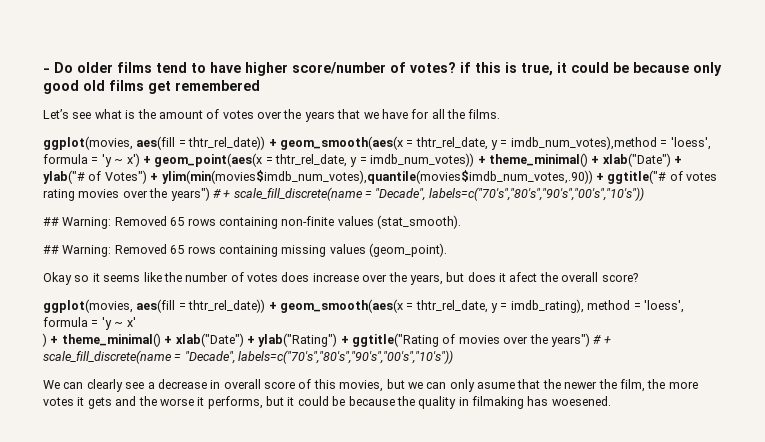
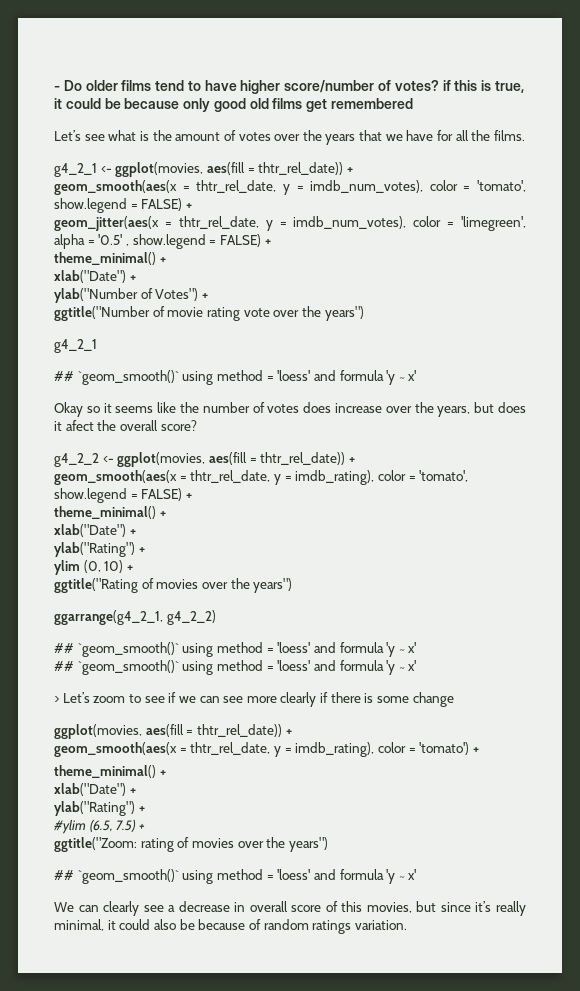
[43,136,711,150] [43,153,682,167] [43,170,85,184] ggplot(movies, aes(fill = thtr_rel_date)) + geom_smooth(aes(x = thtr_rel_date, y = imdb_num_votes),method = 'loess', formula = 'y ~ x') + geom_point(aes(x = thtr_rel_date, y = imdb_num_votes)) + theme_minimal() + xlab("Date") + ylab("# -> [54,162,353,177] [54,180,527,195] [54,198,192,213] [54,216,527,231] [54,234,271,249] [54,252,166,265] [54,270,136,283] [54,288,138,303] g4_2_1 <- ggplot(movies, aes(fill = thtr_rel_date)) + // geom_smooth(aes(x = thtr_rel_date, y = imdb_num_votes), color = 'tomato', show.legend = FALSE) + // geom_jitter(aes(x = thtr_rel_date, y = imdb_num_votes), color = 'limegreen', alpha = '0.5' , show.legend = FALSE) + // theme_minimal() + // xlab("Date") + // ylab("Number
[161,170,717,184] [43,187,644,201] [43,215,461,229] [43,243,447,257] ylim(min(movies$imdb_num_votes),quantile(movies$imdb_num_votes,.90)) + ggtitle("# of votes rating movies over the years") # + scale_fill_discrete(name = "Decade", labels=c("70's","80's","90's","00's","10's")) // ## Warning: Removed 65 rows containing non-finite values (stat_smooth). // ## Warning: Removed 65 rows containing missing values (geom_point). -> [54,306,364,321] [54,339,97,353] [54,370,417,385] // ggtitle("Number of movie rating vote over the years") // g4_2_1 // ## `geom_smooth()` using method = 'loess' and formula 'y ~ x'
[43,299,684,313] [43,317,136,330] [42,333,349,347] ggplot(movies, aes(fill = thtr_rel_date)) + geom_smooth(aes(x = thtr_rel_date, y = imdb_rating), method = 'loess', formula = 'y ~ x' // ) + theme_minimal() + xlab("Date") + ylab("Rating") + -> [54,452,355,467] [54,470,469,485] [54,488,192,503] [54,506,166,519] [54,524,136,537] [54,542,145,557] [54,560,133,575] g4_2_2 <- ggplot(movies, aes(fill = thtr_rel_date)) + // geom_smooth(aes(x = thtr_rel_date, y = imdb_rating), color = 'tomato', show.legend = FALSE) + // theme_minimal() + // xlab("Date") + // ylab("Rating") + // ylim (0, 10) + //
[593,335,611,344] [43,350,454,364] # + scale_fill_discrete(name = "Decade", labels=c("70's","80's","90's","00's","10's")) -> [54,610,216,625] [54,642,417,657] [54,660,417,675] [54,692,454,707] [54,724,292,739] [54,742,479,757] [54,765,166,778] [54,783,136,796] [54,801,145,816] [54,819,145,834] [54,837,328,852] [54,869,417,884] // ggarrange(g4_2_1, g4_2_2) // ## `geom_smooth()` using method = 'loess' and formula 'y ~ x' // ## `geom_smooth()` using method = 'loess' and formula 'y ~ x' // > Let’s zoom to see if we can see more clearly if there is some change // ggplot(movies, aes(fill = thtr_rel_date)) + // geom_smooth(aes(x = thtr_rel_date, y = imdb_rating), color = 'tomato') + // theme_minimal() + // xlab("Date") + // ylab("Rating") + // #ylim (6.5, 7.5) + // ggtitle("Zoom: rating of movies over the years") // ## `geom_smooth()` using method = 'loess' and formula 'y ~ x'
[407,379,698,392] [43,396,611,409] we can only asume that the newer the film, the more votes it gets and the worse it performs, but it could be because the quality in filmaking has woesened. -> [440,901,527,916] [54,919,407,934] since it’s really minimal, it could also be because of random ratings variation.

